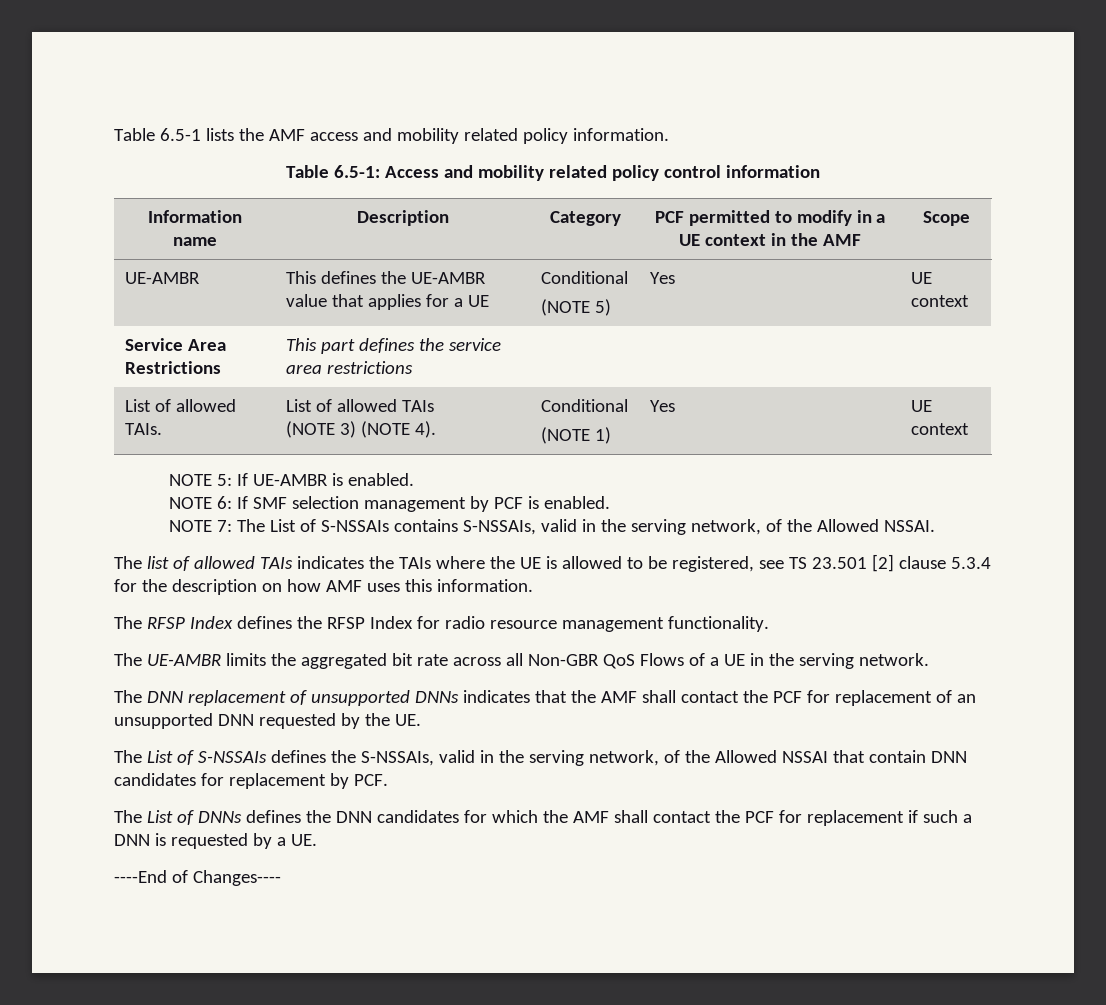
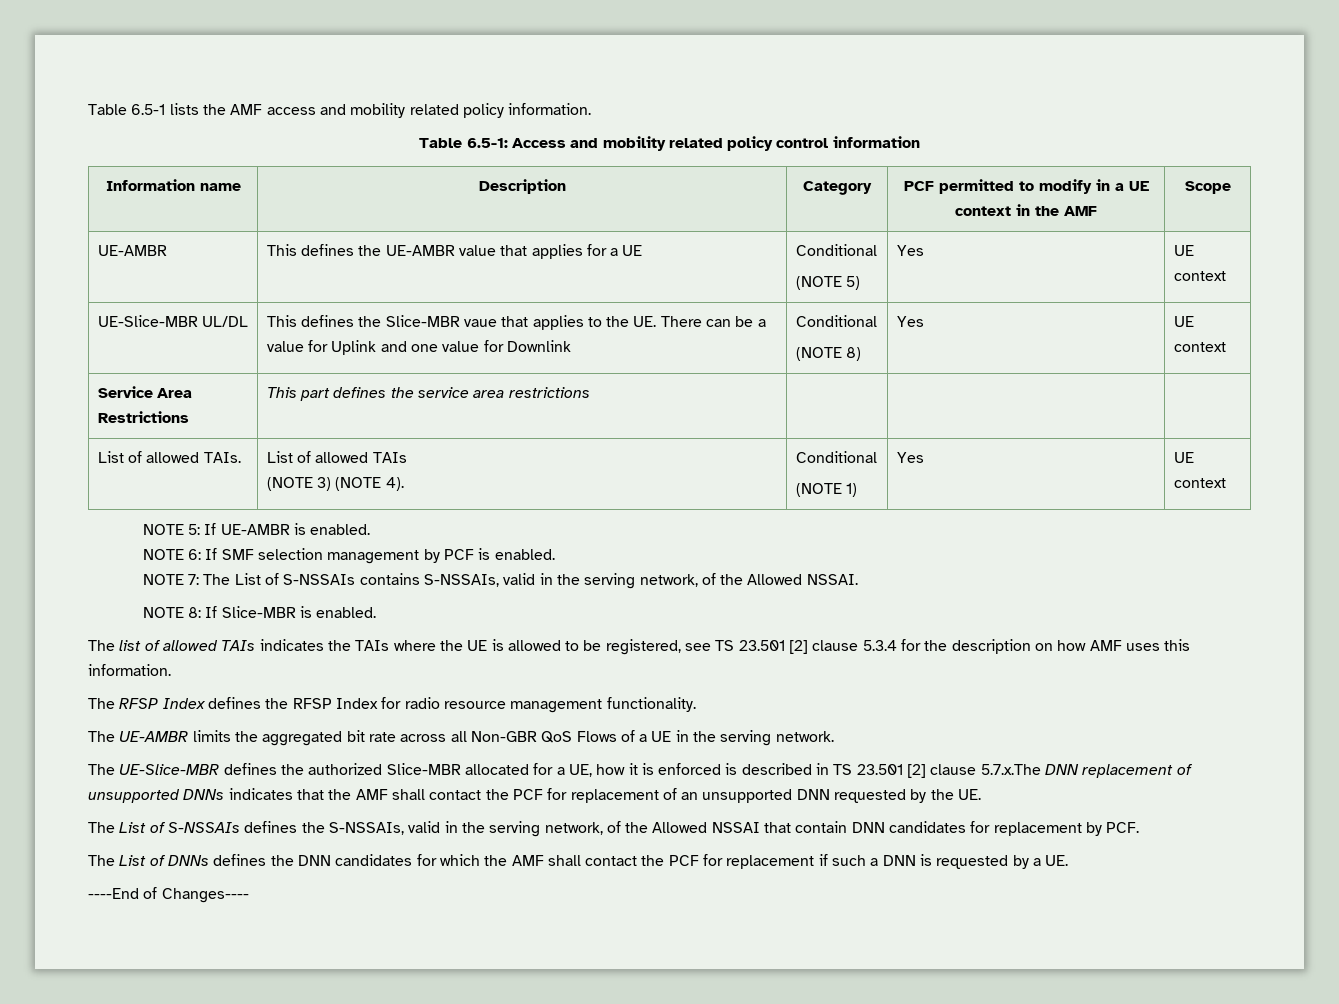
(969, 301) none -> [97,315,248,327] [266,315,766,330] [266,340,571,355] [795,315,877,327] [795,347,861,361] [896,316,924,327] [1173,316,1194,327] [1173,342,1226,352] // UE-Slice-MBR UL/DL | This defines the Slice-MBR vaue that applies to the UE. There can be a value for Uplink and one value for Downlink | Conditional // (NOTE 8) | Yes | UE context
(935, 526) none -> [142,606,377,618] // NOTE 8: If Slice-MBR is enabled.
(142, 696) none -> [119,763,1041,778] UE-Slice-MBR defines the authorized Slice-MBR allocated for a UE, how it is enforced is described in TS 23.501 [2] clause 5.7.x.The

